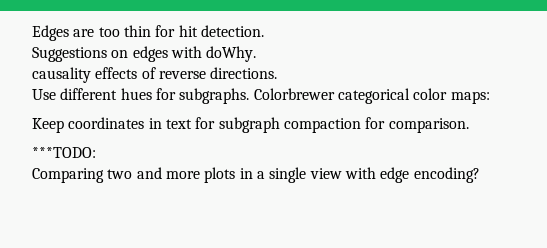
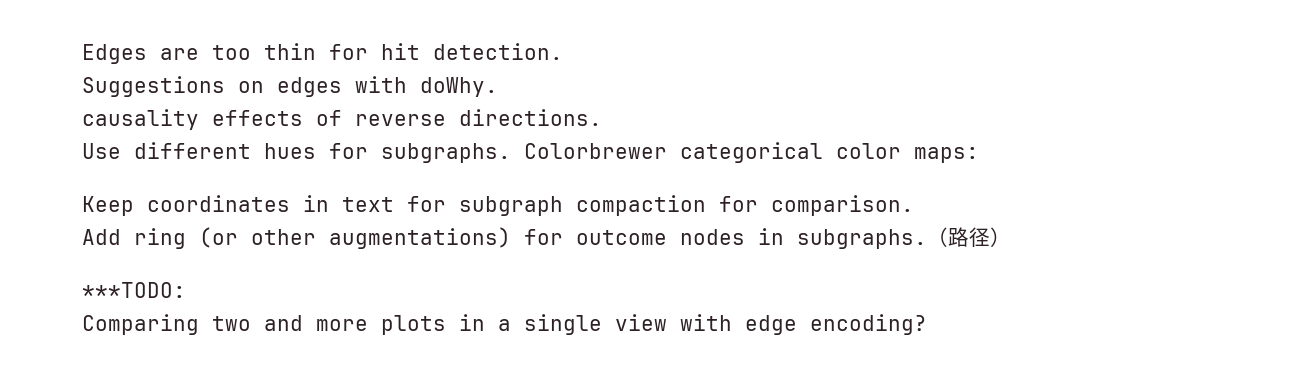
(469, 125) none -> [82,227,1011,249] // Add ring (or other augmentations) for outcome nodes in subgraphs.（路径）

